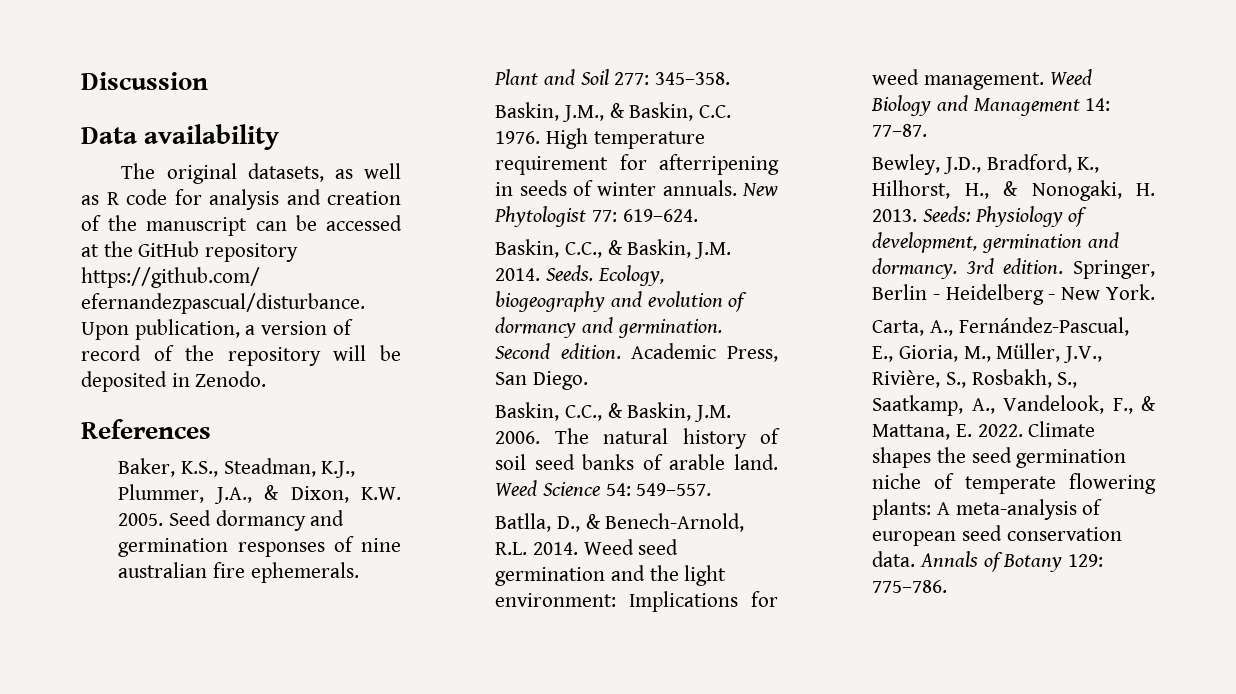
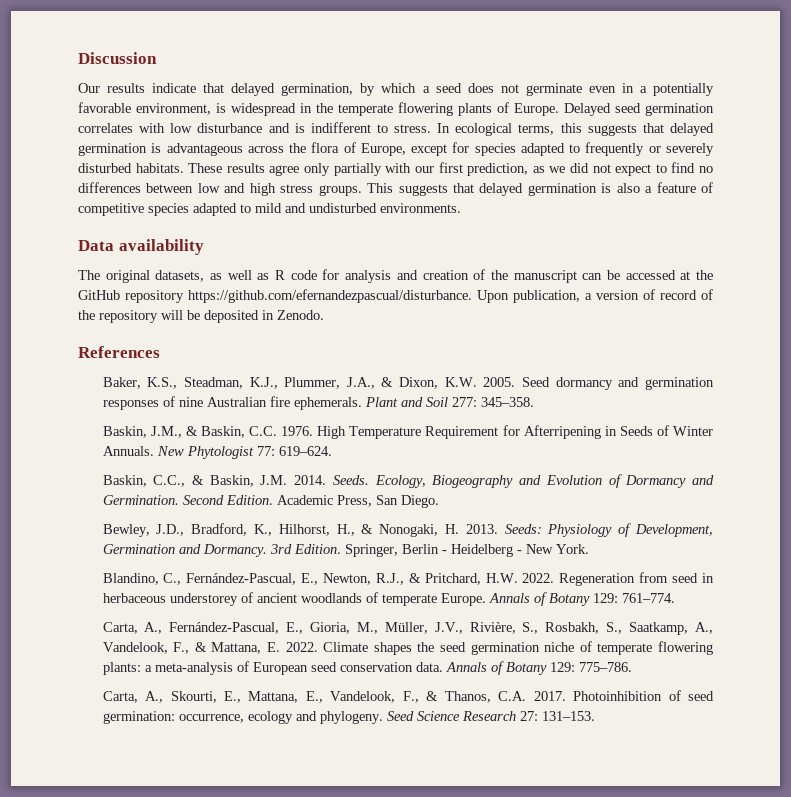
(208, 81) none -> [78,83,714,96] [78,102,714,116] [78,122,714,136] [78,142,714,156] [78,162,713,176] [78,182,713,196] [78,203,461,216] // Our results indicate that delayed germination, by which a seed does not germinate even in a potentially favorable environment, is widespread in the temperate flowering plants of Europe. Delayed seed germination correlates with low disturbance and is indifferent to stress. In ecological terms, this suggests that delayed germination is advantageous across the flora of Europe, except for species adapted to frequently or severely disturbed habitats. These results agree only partially with our first prediction, as we did not expect to find no differences between low and high stress groups. This suggests that delayed germination is also a feature of competitive species adapted to mild and undisturbed environments.
[118,562,208,578] australian -> [206,397,267,407] Australian
[593,131,705,149] [495,154,779,175] [495,180,737,196] temperature requirement for afterripening in seeds of winter annuals. -> [349,425,714,439] [102,446,154,456] Temperature Requirement for Afterripening in Seeds of Winter Annuals.
[495,291,748,312] [495,317,722,338] [495,343,778,362] [495,371,589,390] [495,402,732,422] [495,428,780,449] [495,454,778,470] [495,480,712,496] [495,513,745,532] [495,539,679,555] [495,565,727,586] [495,591,778,612] [872,69,1092,90] [871,95,1111,116] [872,124,928,137] biogeography and evolution of dormancy and germination. Second edition. Academic Press, San Diego. // Baskin, C.C., & Baskin, J.M. 2006. The natural history of soil seed banks of arable land. Weed Science 54: 549–557. // Batlla, D., & Benech-Arnold, R.L. 2014. Weed seed germination and the light environment: Implications for weed management. Weed Biology and Management 14: 77–87. -> [432,474,714,488] [102,495,439,508] Biogeography and Evolution of Dormancy and Germination. Second Edition. Academic Press, San Diego.
[872,232,1119,253] [872,258,1064,279] development, germination and dormancy. 3rd edition. -> [635,524,713,537] [102,544,341,557] Development, Germination and Dormancy. 3rd Edition.
(1155, 292) none -> [102,572,714,586] [102,592,675,606] // Blandino, C., Fernández-Pascual, E., Newton, R.J., & Pritchard, H.W. 2022. Regeneration from seed in herbaceous understorey of ancient woodlands of temperate Europe. Annals of Botany 129: 761–774.
[937,502,951,515] A -> [144,665,152,672] a
[872,531,957,546] european -> [252,662,308,675] European
(948, 586) none -> [102,690,714,703] [102,711,595,724] // Carta, A., Skourti, E., Mattana, E., Vandelook, F., & Thanos, C.A. 2017. Photoinhibition of seed germination: occurrence, ecology and phylogeny. Seed Science Research 27: 131–153.

